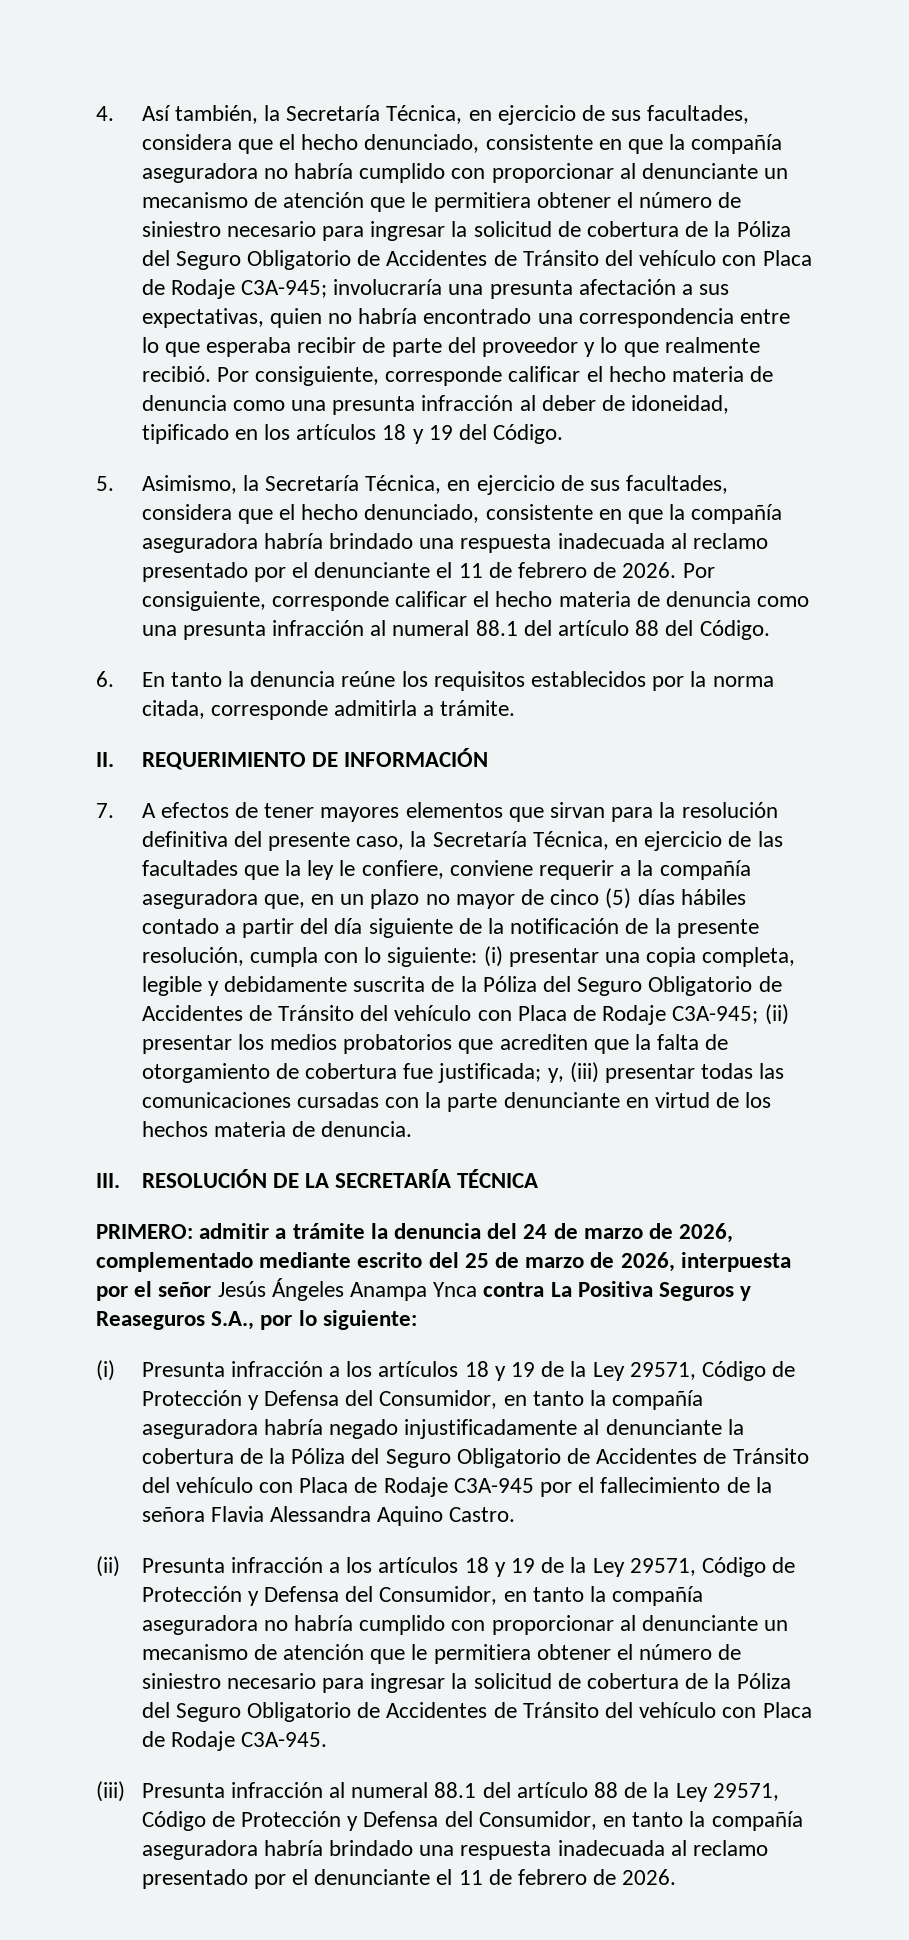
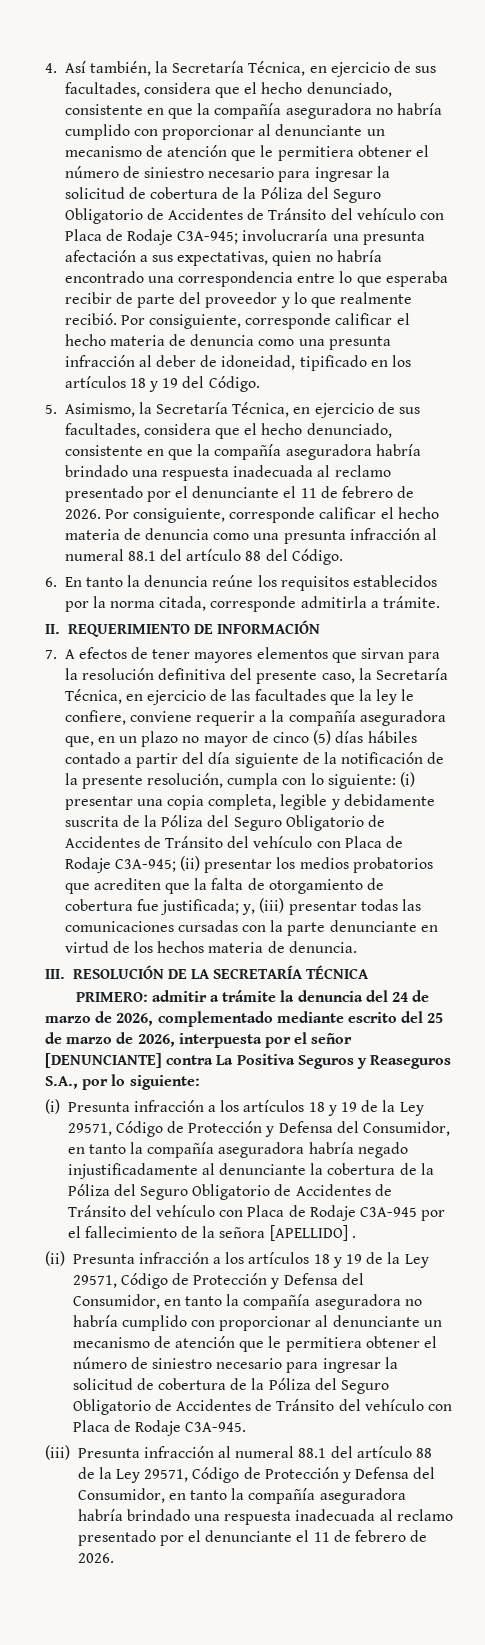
[217,1278,478,1301] Jesús Ángeles Anampa Ynca -> [45,1053,162,1068] [DENUNCIANTE]
[210,1506,516,1526] Flavia Alessandra Aquino Castro. -> [269,1225,356,1241] [APELLIDO] .

